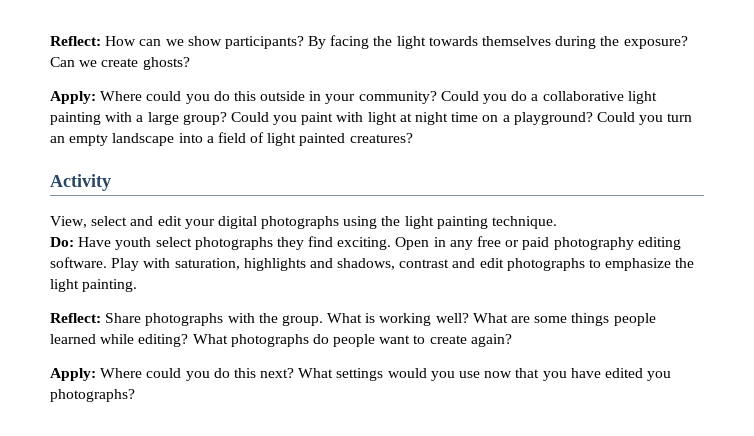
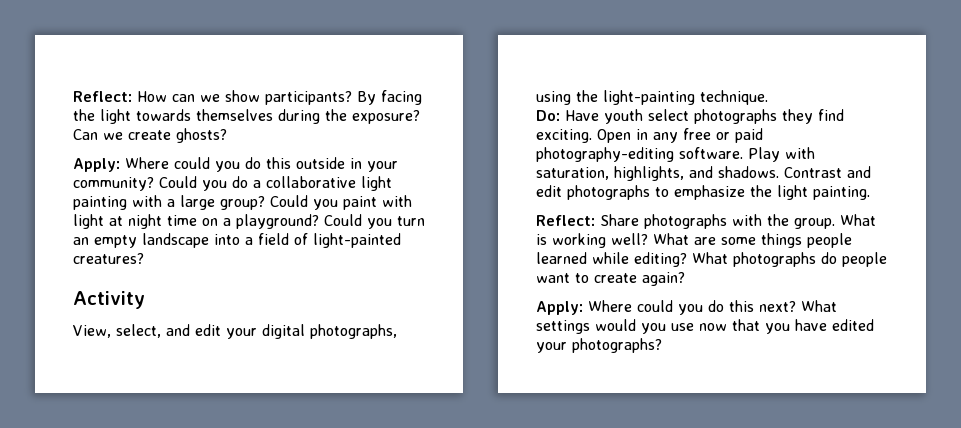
[267,133,346,146] light painted -> [313,233,401,248] light-painted
[91,216,128,226] select -> [116,324,161,338] select,
[261,216,340,229] photographs -> [310,324,397,339] photographs,
[404,216,488,229] light painting -> [603,90,695,105] light-painting
[553,237,681,250] photography editing -> [536,147,674,162] photography-editing
[243,258,450,271] highlights and shadows, contrast -> [614,166,842,181] highlights, and shadows. Contrast
[647,371,672,381] you -> [536,342,567,353] your

